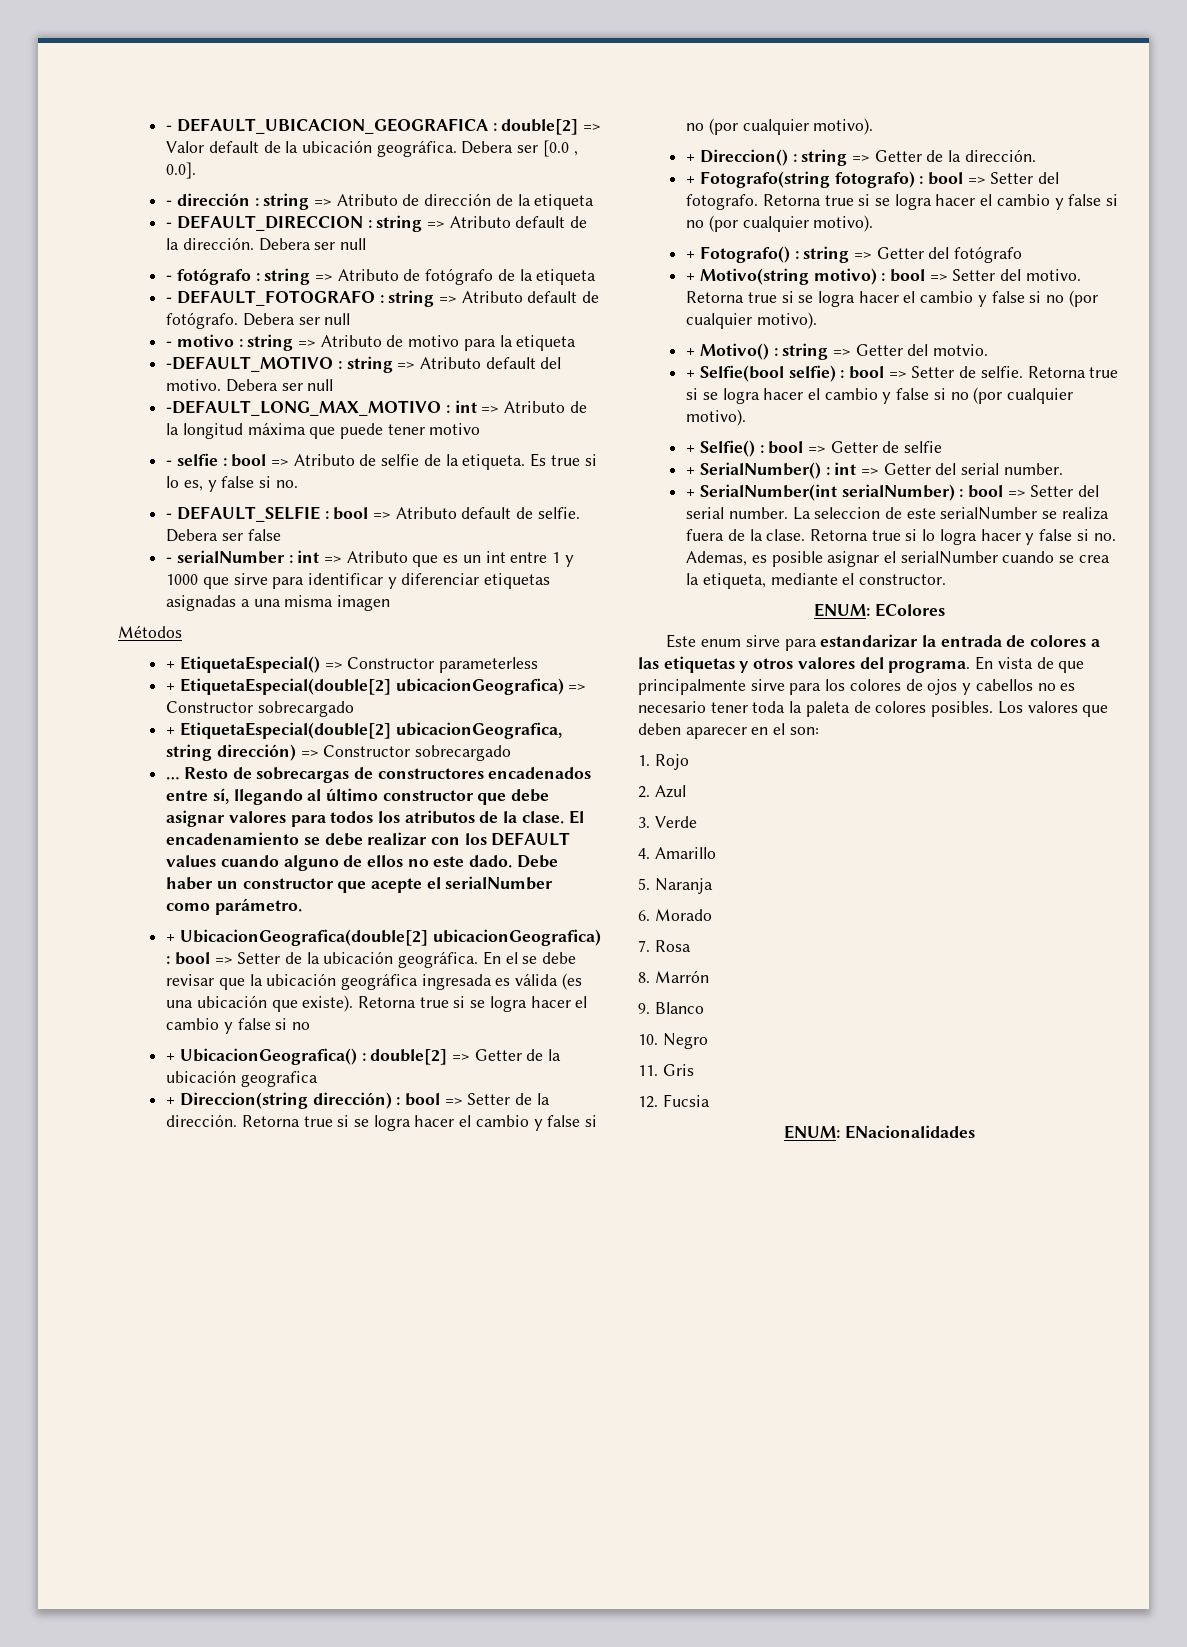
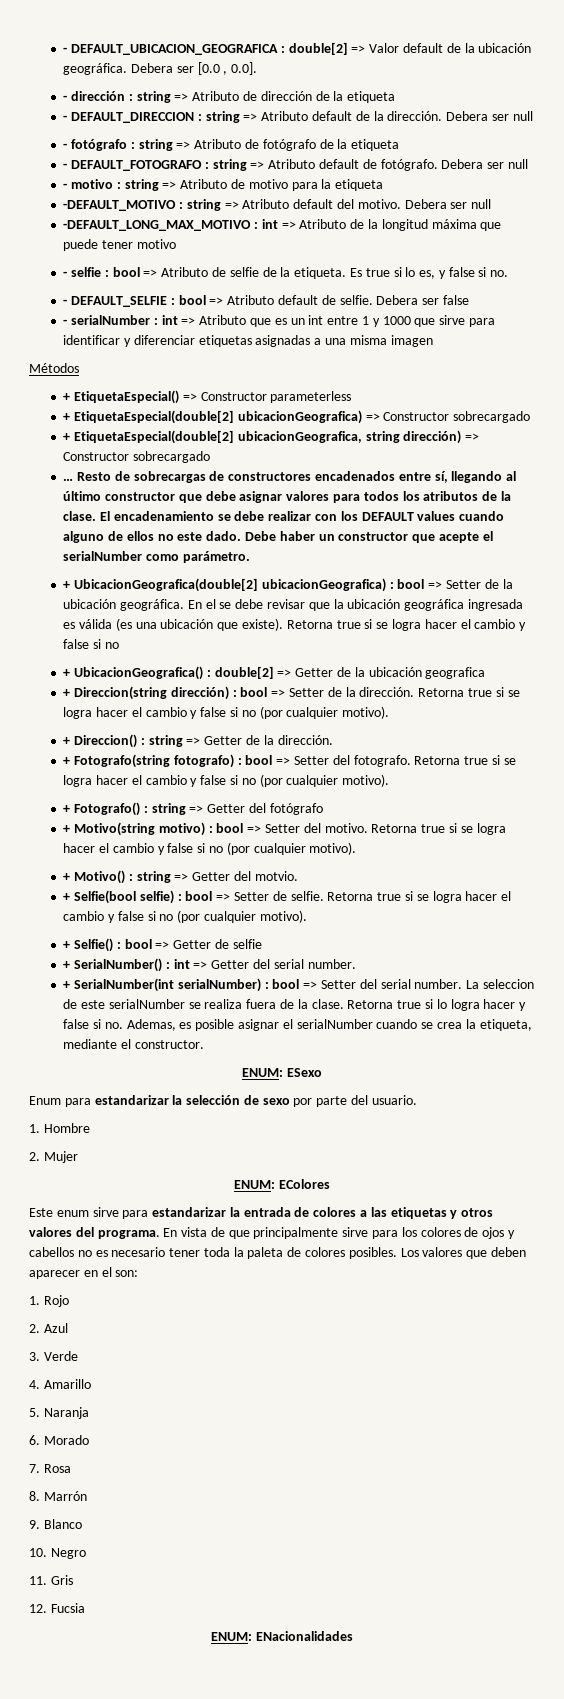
(946, 579) none -> [242,1068,322,1077] [29,1095,417,1107] [29,1123,90,1133] [29,1151,78,1163] // ENUM: ESexo // Enum para estandarizar la selección de sexo por parte del usuario. // 1. Hombre // 2. Mujer

